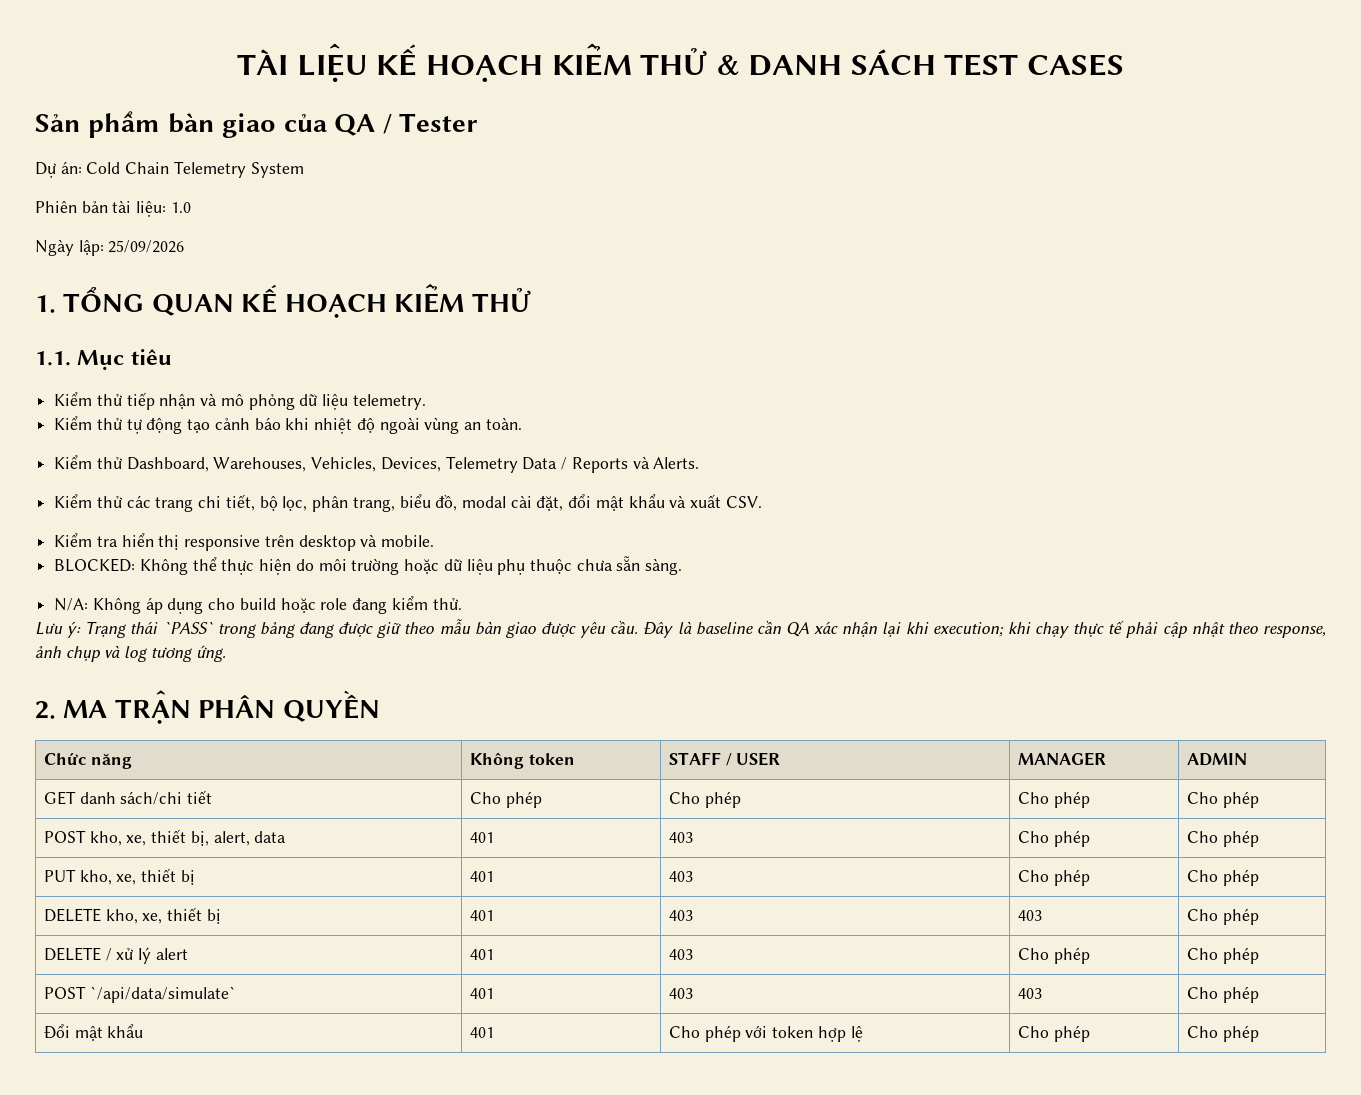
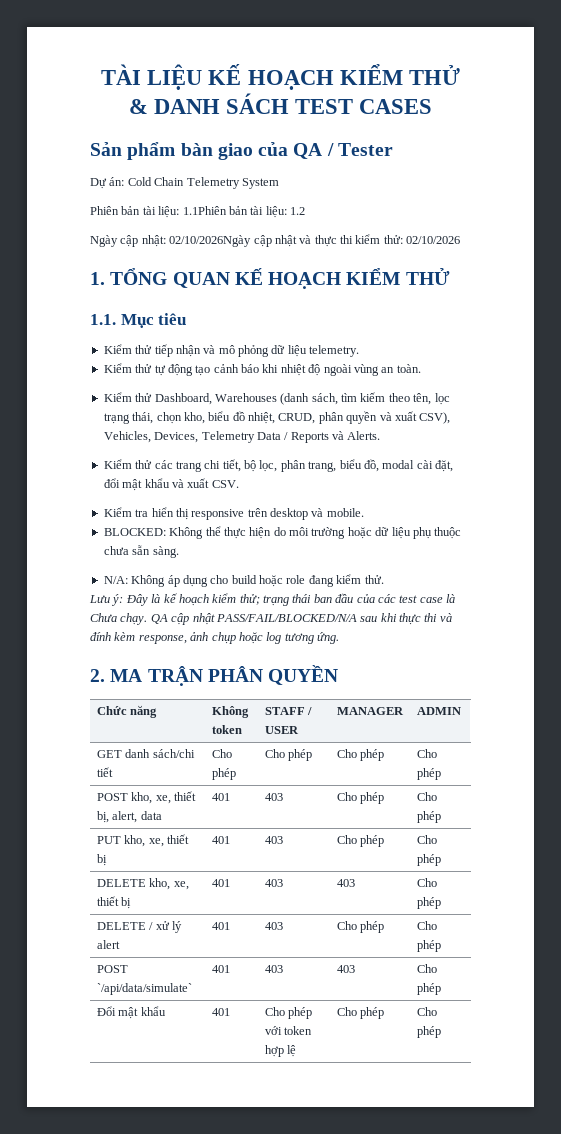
[170,202,191,213] [35,239,185,256] 1.0 // Ngày lập: 25/09/2026 -> [182,206,305,218] [90,234,461,247] 1.1Phiên bản tài liệu: 1.2 // Ngày cập nhật: 02/10/2026Ngày cập nhật và thực thi kiểm thử: 02/10/2026
[213,457,307,472] Warehouses, -> [214,392,450,405] [103,411,451,424] Warehouses (danh sách, tìm kiếm theo tên, lọc trạng thái, chọn kho, biểu đồ nhiệt, CRUD, phân quyền và xuất CSV),
[85,619,1258,638] Trạng thái `PASS` trong bảng đang được giữ theo mẫu bàn giao được yêu cầu. Đây là baseline cần QA xác nhận lại khi execution; khi chạy thực tế phải cập nhật theo -> [125,593,455,606] [90,613,452,625] [90,632,136,641] Đây là kế hoạch kiểm thử; trạng thái ban đầu của các test case là Chưa chạy. QA cập nhật PASS/FAIL/BLOCKED/N/A sau khi thực thi và đính kèm
[104,645,121,658] và -> [238,632,263,644] hoặc

